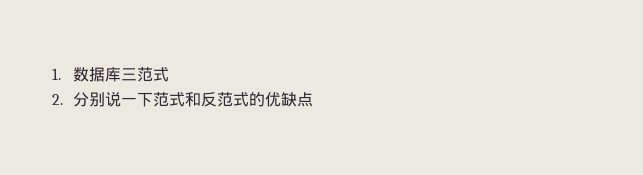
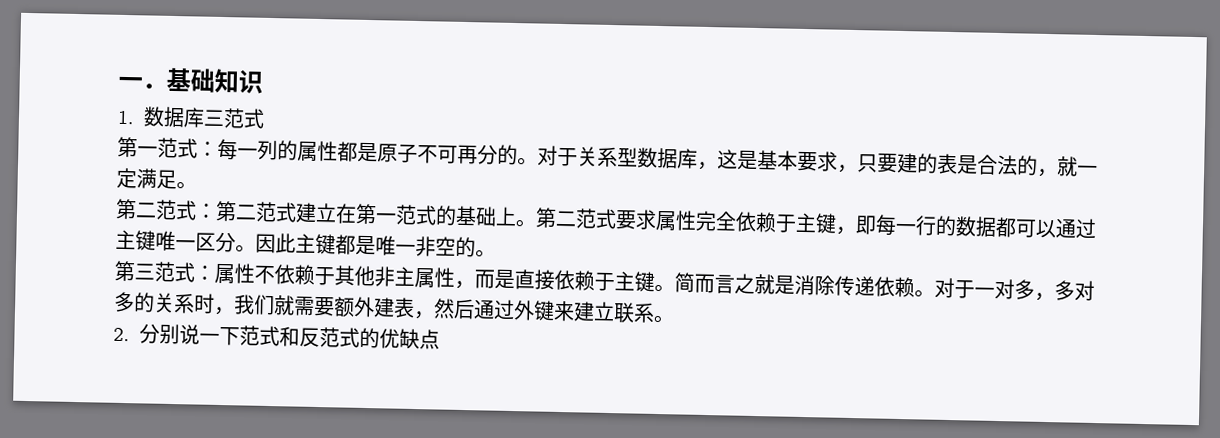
(52, 74) none -> [118,67,263,94] 一．基础知识 //
(170, 74) none -> [117,136,1098,178] [116,167,197,190] [115,198,1097,240] [115,229,496,258] [114,260,1095,302] [113,291,675,324] // 第一范式：每一列的属性都是原子不可再分的。对于关系型数据库，这是基本要求，只要建的表是合法的，就一定满足。 // 第二范式：第二范式建立在第一范式的基础上。第二范式要求属性完全依赖于主键，即每一行的数据都可以通过主键唯一区分。因此主键都是唯一非空的。 // 第三范式：属性不依赖于其他非主属性，而是直接依赖于主键。简而言之就是消除传递依赖。对于一对多，多对多的关系时，我们就需要额外建表，然后通过外键来建立联系。

